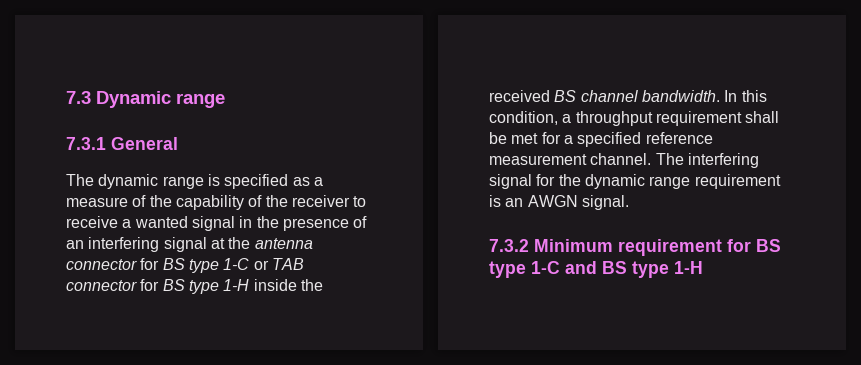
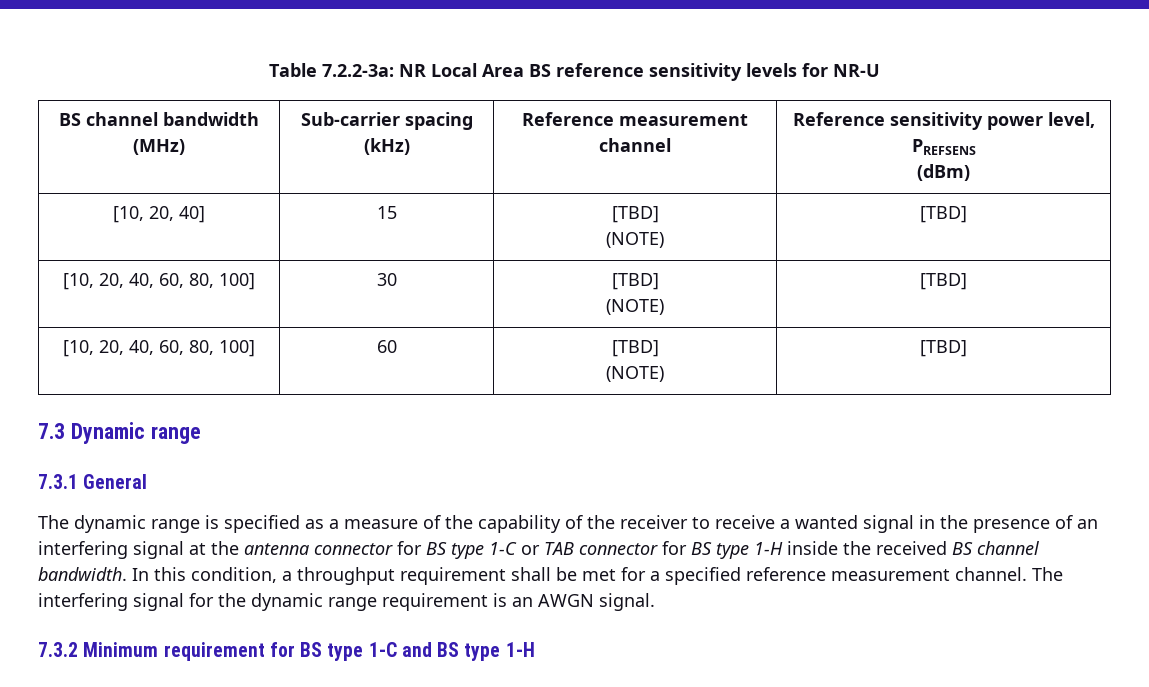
(66, 97) none -> [269,63,880,81] [59,112,259,126] [133,139,185,155] [300,112,473,130] [363,138,410,155] [522,112,748,126] [599,138,671,152] [792,112,1095,130] [911,139,976,155] [917,164,970,181] [113,206,205,223] [376,206,397,219] [611,206,659,223] [606,232,664,248] [920,206,967,223] [63,273,255,290] [376,273,397,286] [611,273,659,290] [606,299,664,315] [920,273,967,290] [63,340,255,357] [376,340,397,353] [611,340,659,357] [606,366,664,382] [920,340,967,357] Table 7.2.2-3a: NR Local Area BS reference sensitivity levels for NR-U // BS channel bandwidth (MHz) | Sub-carrier spacing (kHz) | Reference measurement channel | Reference sensitivity power level, PREFSENS // (dBm) // [10, 20, 40] | 15 | [TBD] // (NOTE) | [TBD] // [10, 20, 40, 60, 80, 100] | 30 | [TBD] // (NOTE) | [TBD] // [10, 20, 40, 60, 80, 100] | 60 | [TBD] // (NOTE) | [TBD] //

